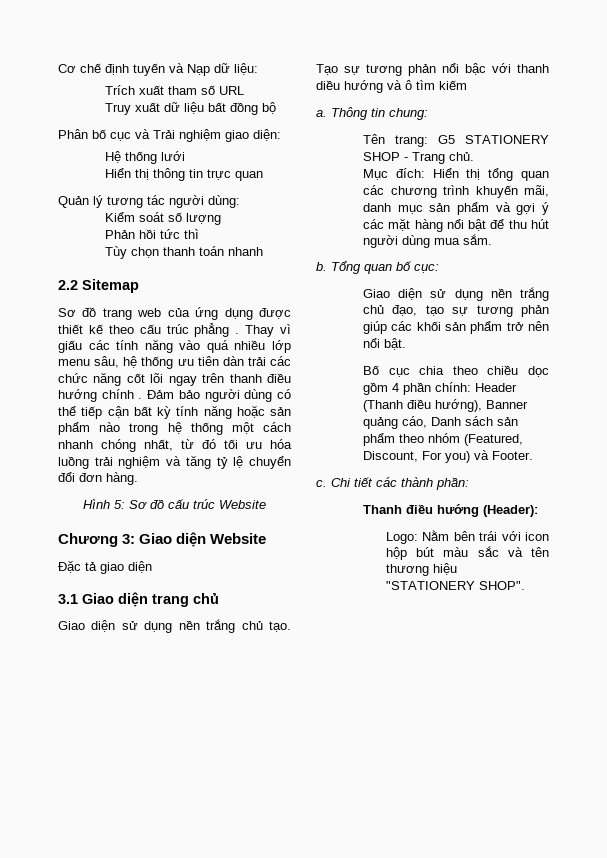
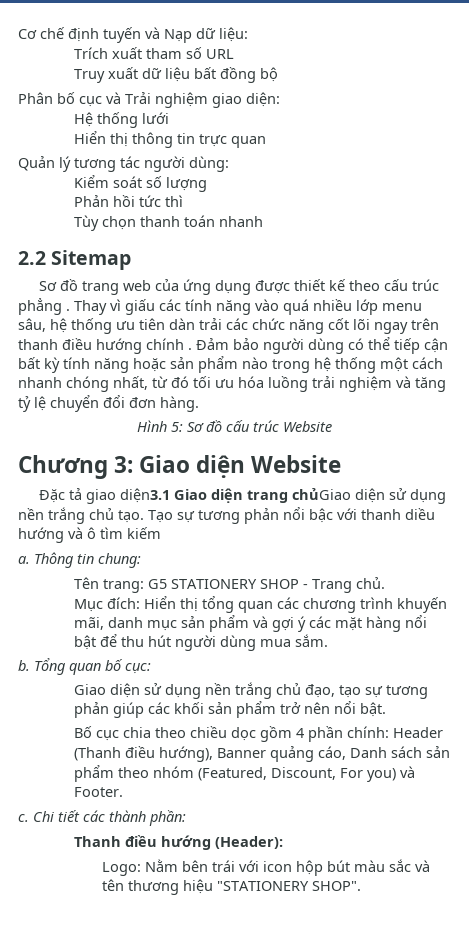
[128,561,152,573] [58,594,78,604] diện // 3.1 -> [120,488,171,503] diện3.1
[193,593,219,604] [58,621,85,630] chủ // Giao -> [292,488,352,500] chủGiao

